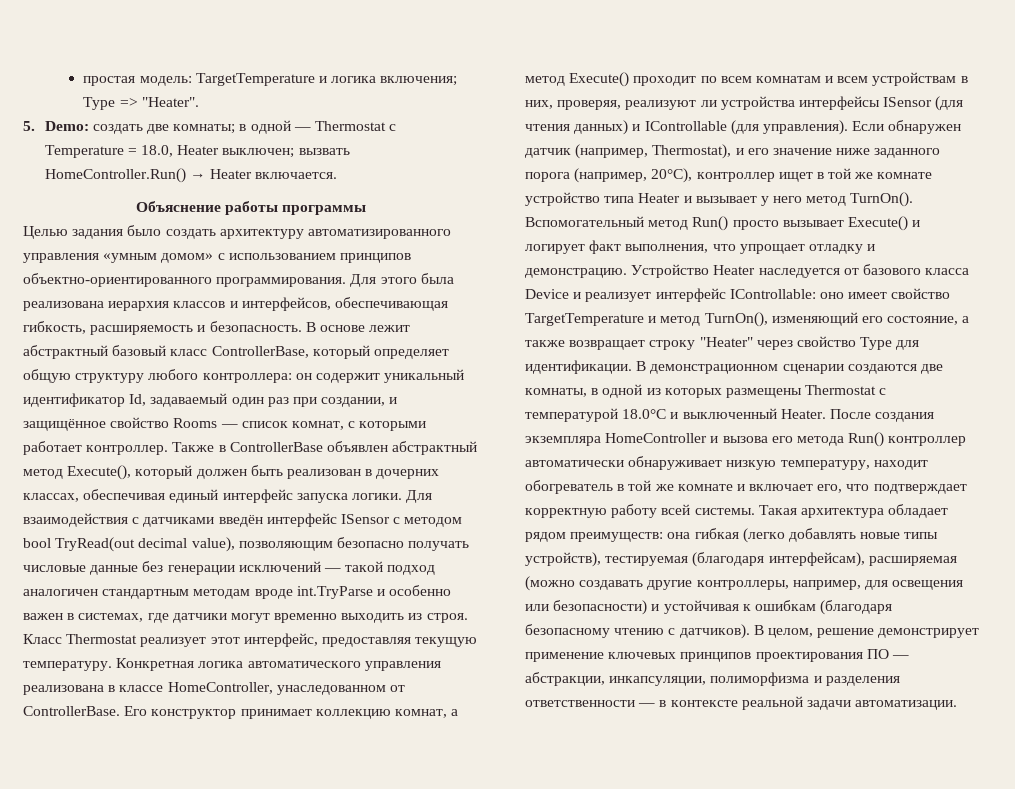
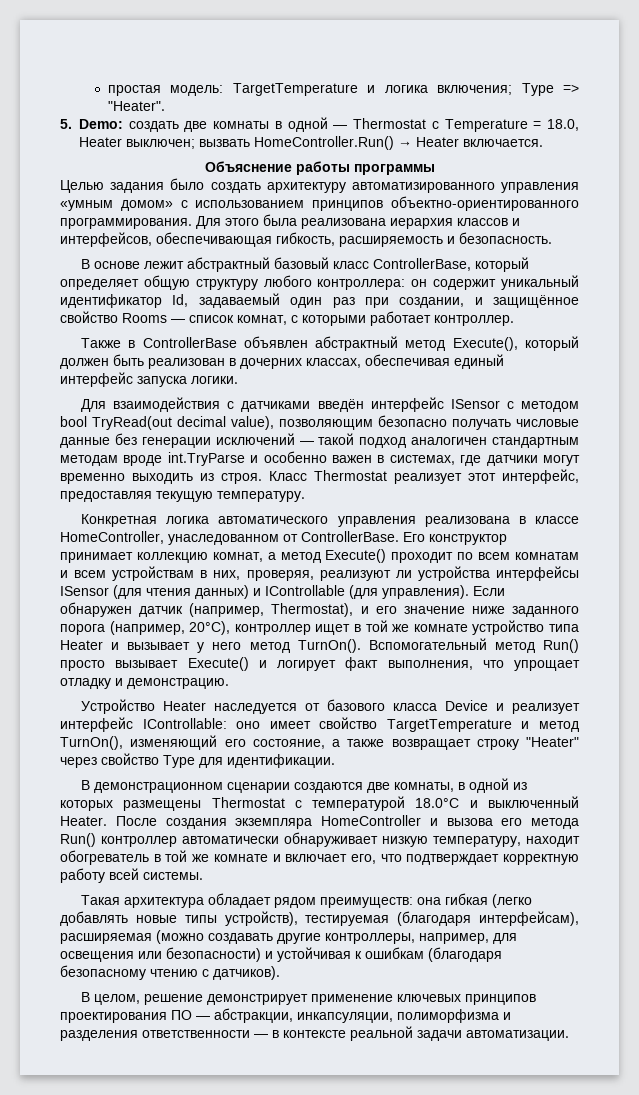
[173,124,236,134] комнаты; -> [213,121,270,129] комнаты
(302, 326) none -> (552, 238) //
(169, 450) none -> (514, 320) //
(402, 496) none -> (238, 380) //
(112, 666) none -> (305, 496) //
(627, 273) none -> (229, 683) //
(632, 367) none -> (335, 761) //
(755, 511) none -> (203, 876) //
(750, 631) none -> (280, 973) //

